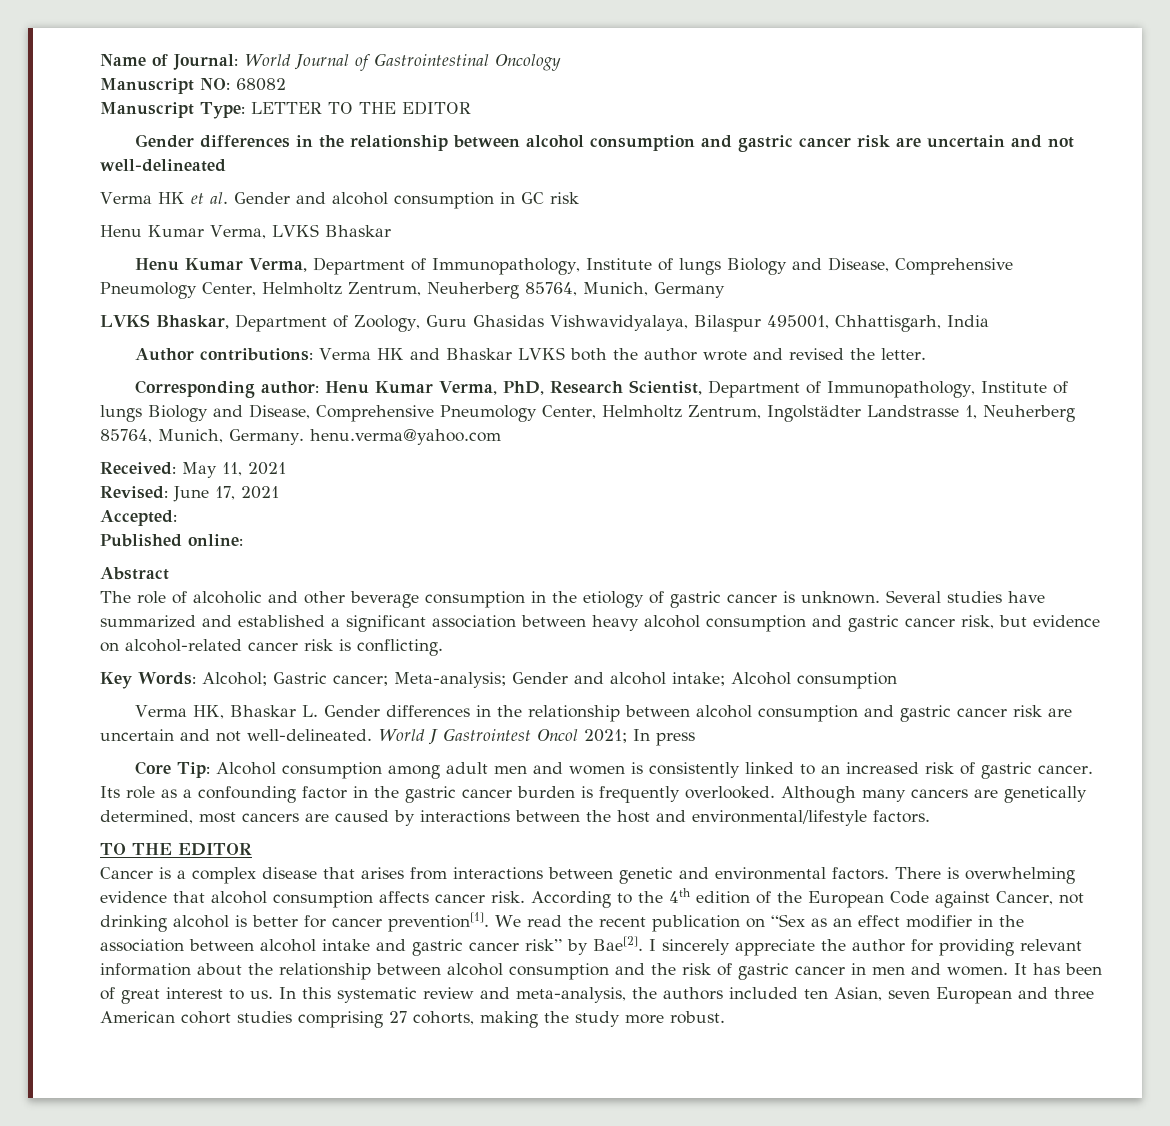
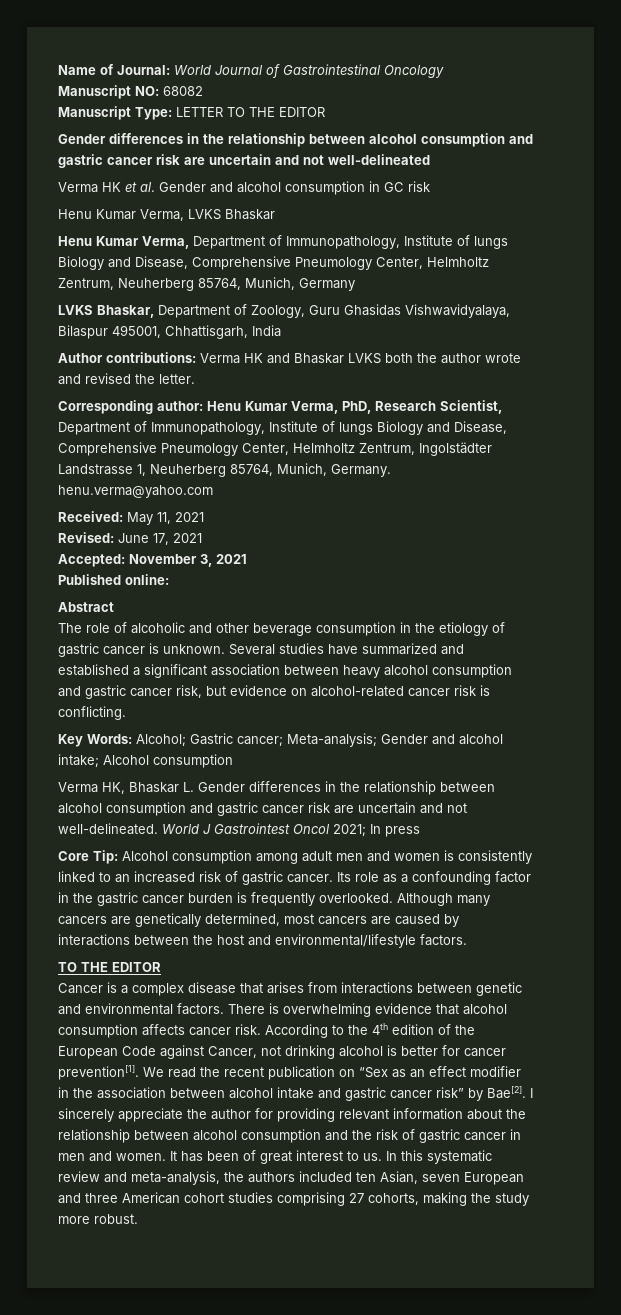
(177, 518) none -> [129,554,247,567] November 3, 2021

